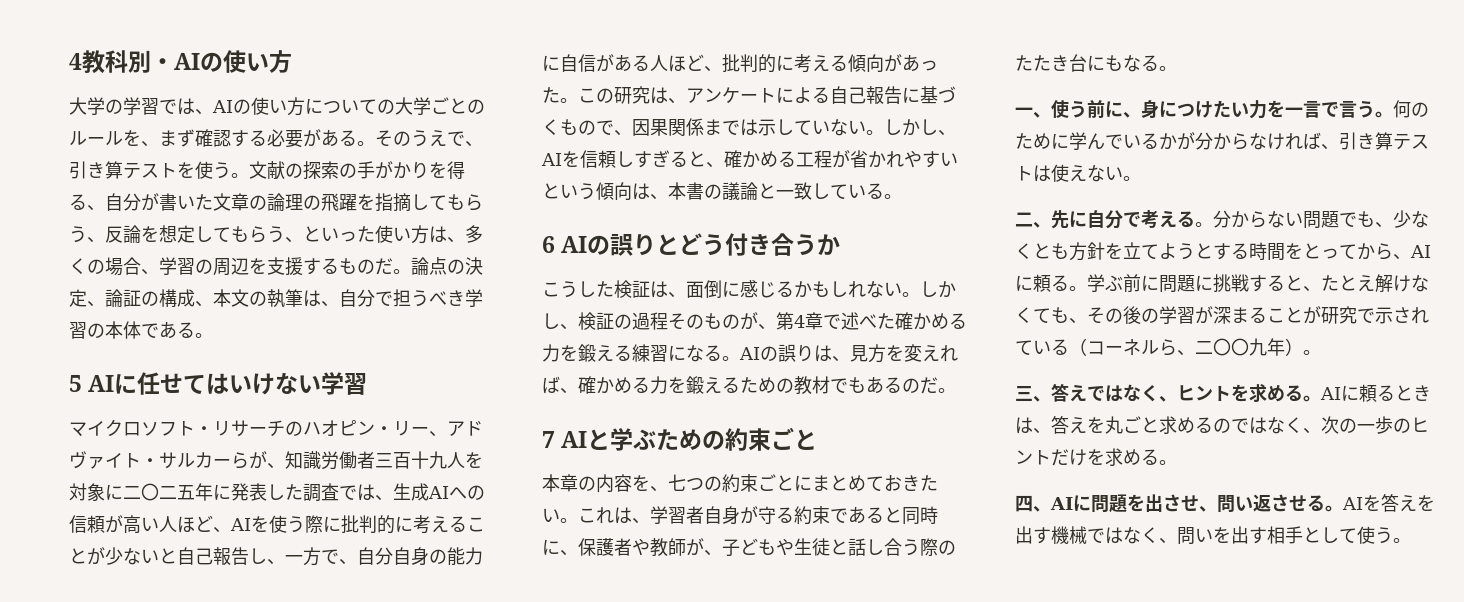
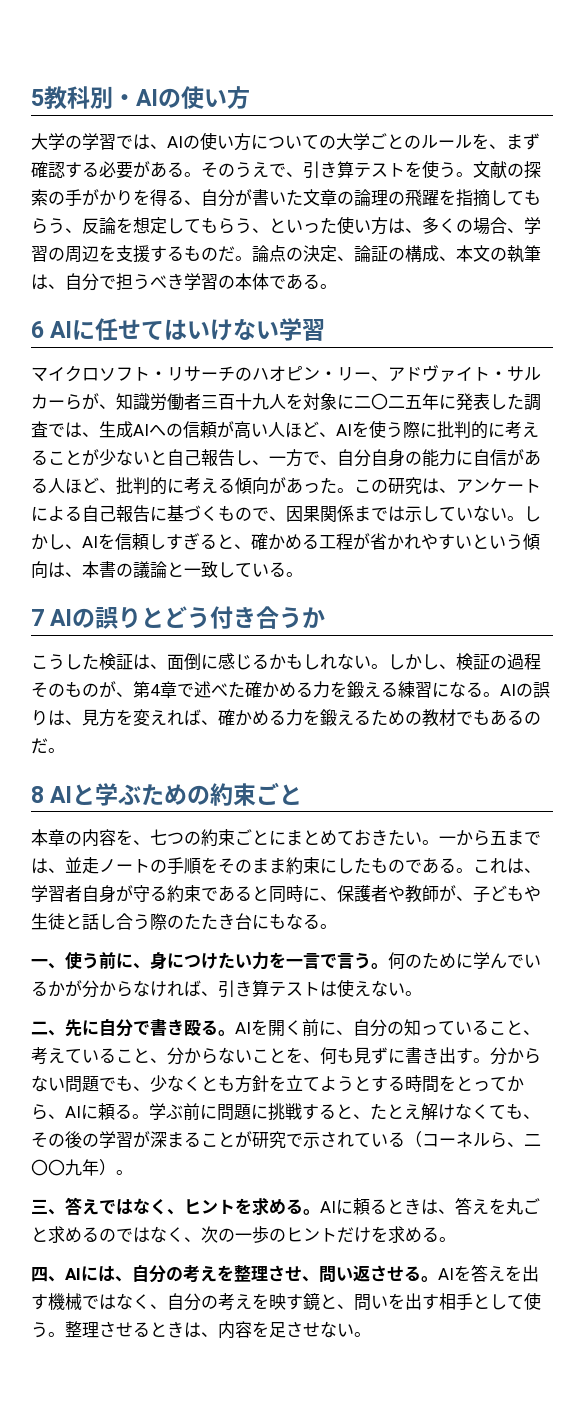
[69,53,82,70] 4 -> [31,89,44,106] 5
[69,375,82,392] 5 -> [31,321,44,338] 6
[542,236,555,253] 6 -> [31,609,44,626] 7
[542,431,555,448] 7 -> [31,786,44,803] 8
(578, 520) none -> [439,830,541,846] [31,857,473,875] 一から五までは、並走ノートの手順をそのまま約束にしたものである。
[1141,210,1195,228] 考える -> [150,1018,540,1037] [31,1047,473,1065] 書き殴る。AIを開く前に、自分の知っていること、考えていること、分からないことを、何も見ずに書き出す
[1091,494,1163,513] 問題を出 -> [98,1264,268,1283] は、自分の考えを整理
(1177, 541) none -> [167,1293,354,1311] 自分の考えを映す鏡と、
(1411, 540) none -> [65,1321,371,1339] 整理させるときは、内容を足させない。

